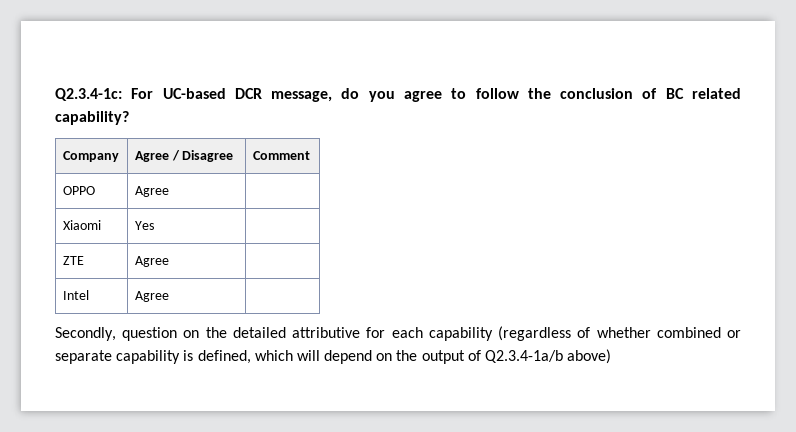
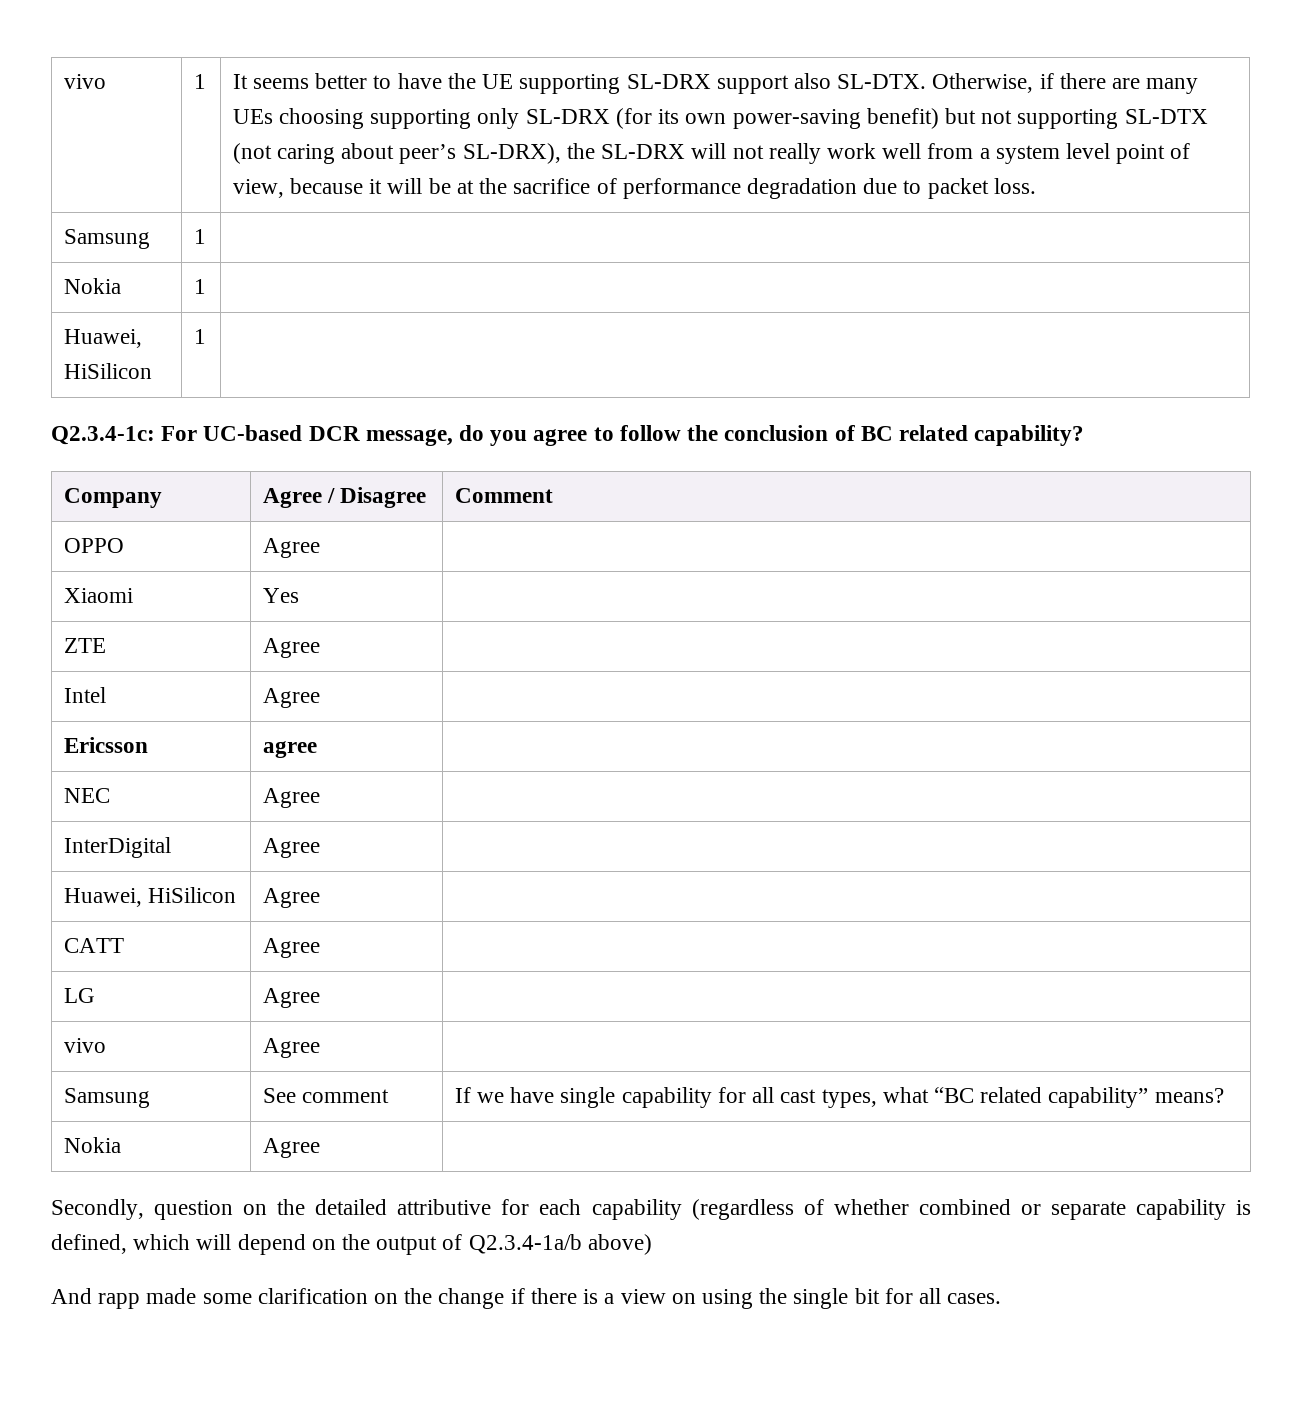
(55, 94) none -> [63,74,106,89] [193,74,206,89] [232,73,1199,94] [232,108,1208,129] [232,143,1191,164] [232,178,1036,199] [63,229,150,249] [193,229,206,244] [63,278,121,294] [193,279,206,294] [63,329,142,348] [63,363,152,379] [193,329,206,344] vivo | 1 | It seems better to have the UE supporting SL-DRX support also SL-DTX. Otherwise, if there are many UEs choosing supporting only SL-DRX (for its own power-saving benefit) but not supporting SL-DTX (not caring about peer’s SL-DRX), the SL-DRX will not really work well from a system level point of view, because it will be at the sacrifice of performance degradation due to packet loss. // Samsung | 1 | // Nokia | 1 | // Huawei, HiSilicon | 1 | //
(169, 296) none -> [63,737,148,753] [262,741,317,758] [63,788,110,803] [262,788,320,808] [63,837,171,858] [262,838,320,858] [63,887,237,907] [262,888,320,908] [63,938,124,953] [262,938,320,958] [63,988,95,1003] [262,988,320,1008] [63,1038,106,1053] [262,1038,320,1058] [63,1088,150,1108] [262,1088,390,1103] [454,1087,1224,1108] [63,1137,121,1153] [262,1138,320,1158] // Ericsson | agree | // NEC | Agree | // InterDigital | Agree | // Huawei, HiSilicon | Agree | // CATT | Agree | // LG | Agree | // vivo | Agree | // Samsung | See comment | If we have single capability for all cast types, what “BC related capability” means? // Nokia | Agree |
(612, 356) none -> [51,1288,1002,1309] // And rapp made some clarification on the change if there is a view on using the single bit for all cases.

